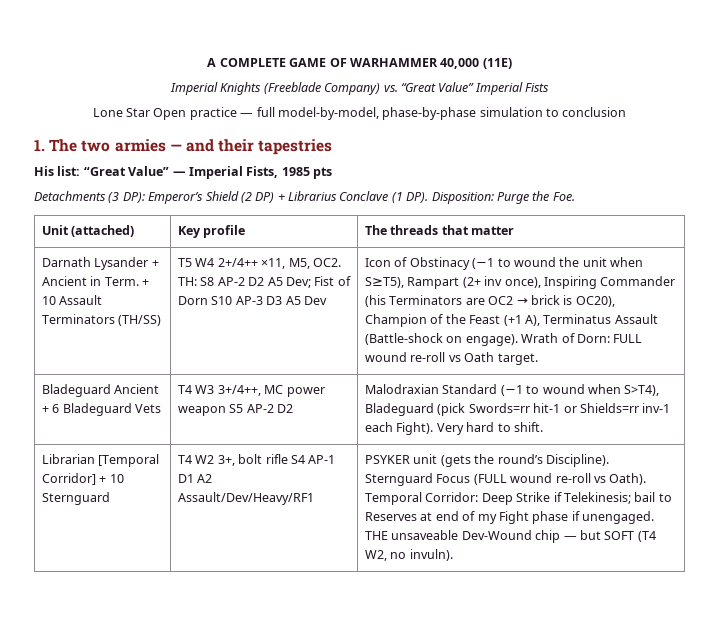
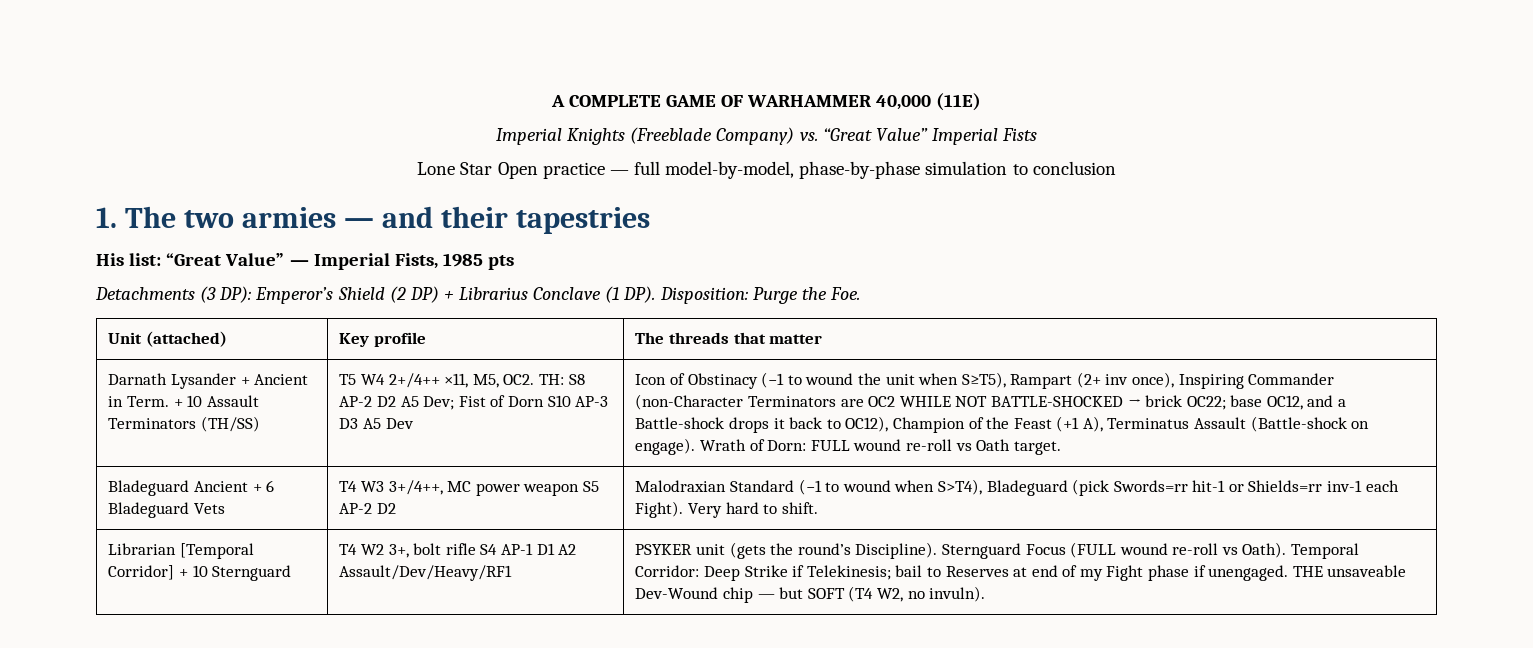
[365,295,387,307] (his -> [635,394,744,410] (non-Character
[516,295,615,307] → brick is OC20), -> [899,395,1347,410] [635,416,889,433] WHILE NOT BATTLE-SHOCKED → brick OC22; base OC12, and a Battle-shock drops it back to OC12),

